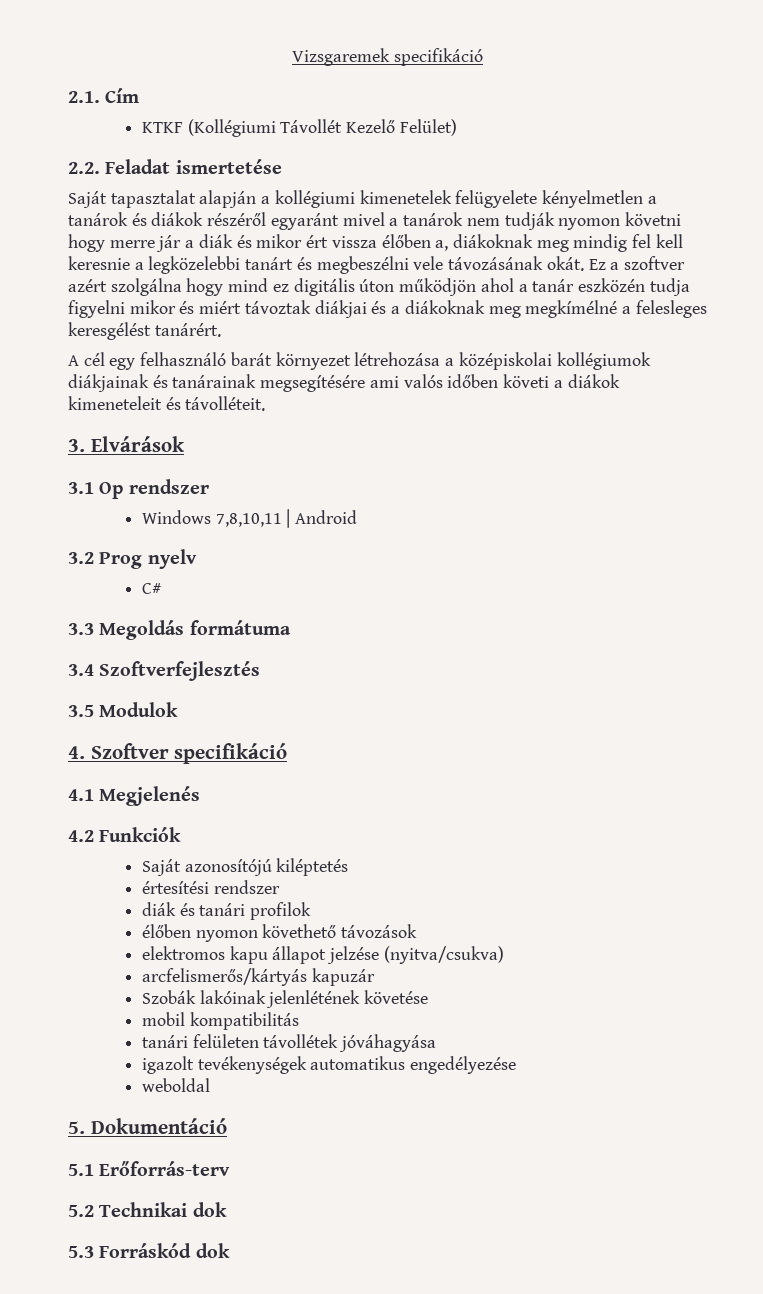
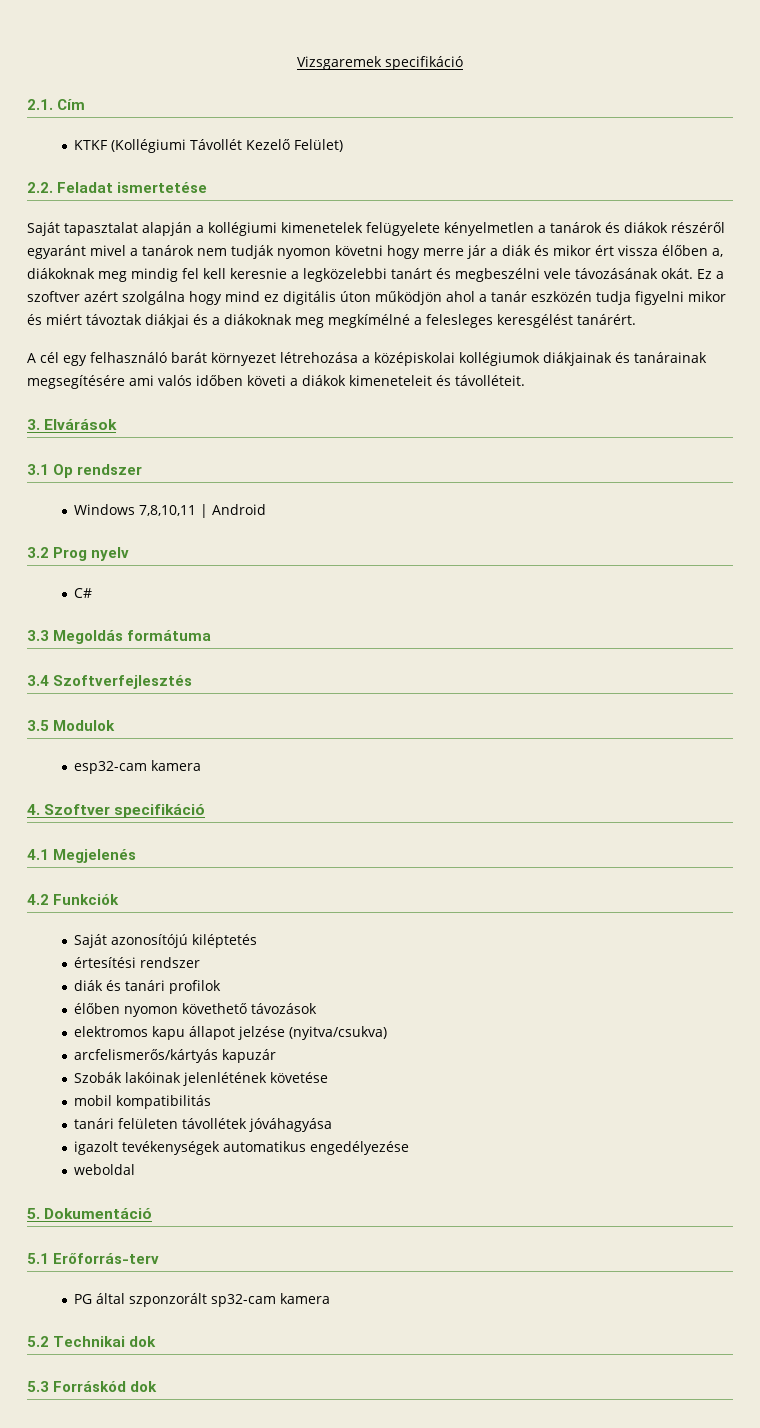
(179, 709) none -> [74,760,202,774] // esp32-cam kamera
(231, 1168) none -> [74,1293,331,1307] // PG által szponzorált sp32-cam kamera

